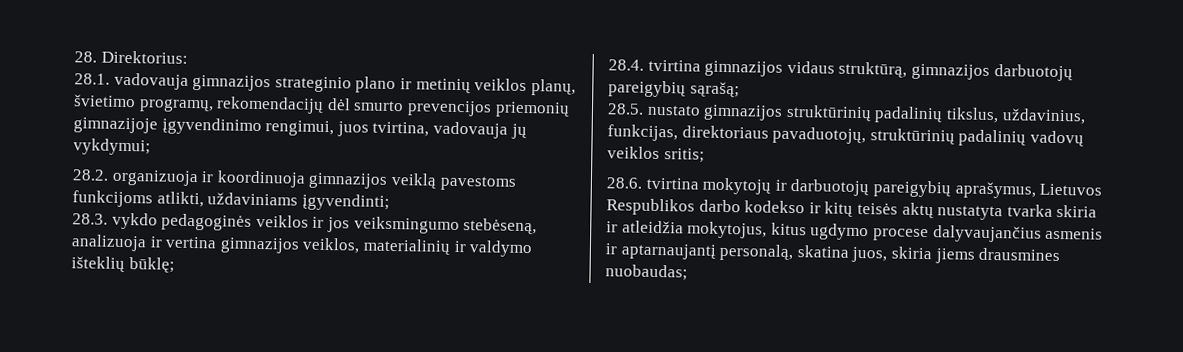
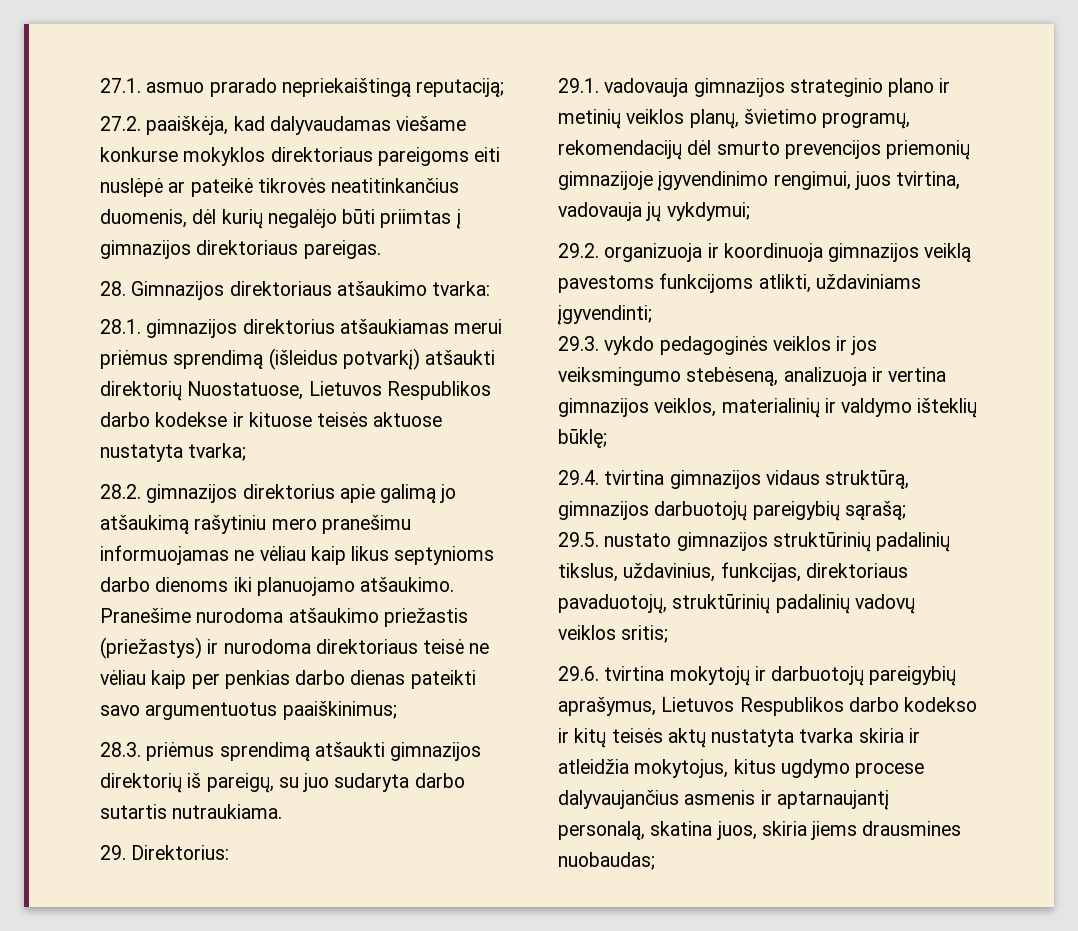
[74,51,97,63] 28. -> [100,78,505,97] [100,116,467,135] [100,147,501,166] [100,178,460,197] [100,209,461,229] [100,240,381,259] [100,281,491,300] [100,319,503,338] [100,348,496,370] [100,381,491,401] [100,412,443,427] [100,443,247,462] [100,484,457,503] [100,515,411,534] [100,545,495,565] [100,577,455,596] [100,608,468,627] [100,637,490,659] [100,670,476,689] [100,701,397,720] [100,742,482,761] [100,773,465,793] [100,804,283,819] [100,845,126,860] 27.1. asmuo prarado nepriekaištingą reputaciją; // 27.2. paaiškėja, kad dalyvaudamas viešame konkurse mokyklos direktoriaus pareigoms eiti nuslėpė ar pateikė tikrovės neatitinkančius duomenis, dėl kurių negalėjo būti priimtas į gimnazijos direktoriaus pareigas. // 28. Gimnazijos direktoriaus atšaukimo tvarka: // 28.1. gimnazijos direktorius atšaukiamas merui priėmus sprendimą (išleidus potvarkį) atšaukti direktorių Nuostatuose, Lietuvos Respublikos darbo kodekse ir kituose teisės aktuose nustatyta tvarka; // 28.2. gimnazijos direktorius apie galimą jo atšaukimą rašytiniu mero pranešimu informuojamas ne vėliau kaip likus septynioms darbo dienoms iki planuojamo atšaukimo. Pranešime nurodoma atšaukimo priežastis (priežastys) ir nurodoma direktoriaus teisė ne vėliau kaip per penkias darbo dienas pateikti savo argumentuotus paaiškinimus; // 28.3. priėmus sprendimą atšaukti gimnazijos direktorių iš pareigų, su juo sudaryta darbo sutartis nutraukiama. // 29.
[74,73,110,85] 28.1. -> [558,78,599,93] 29.1.
[72,169,109,181] 28.2. -> [558,243,599,258] 29.2.
[72,213,108,225] 28.3. -> [558,336,599,351] 29.3.
[608,59,644,71] 28.4. -> [558,470,599,485] 29.4.
[607,103,644,115] 28.5. -> [558,532,599,547] 29.5.
[606,177,642,189] 28.6. -> [558,666,599,681] 29.6.

